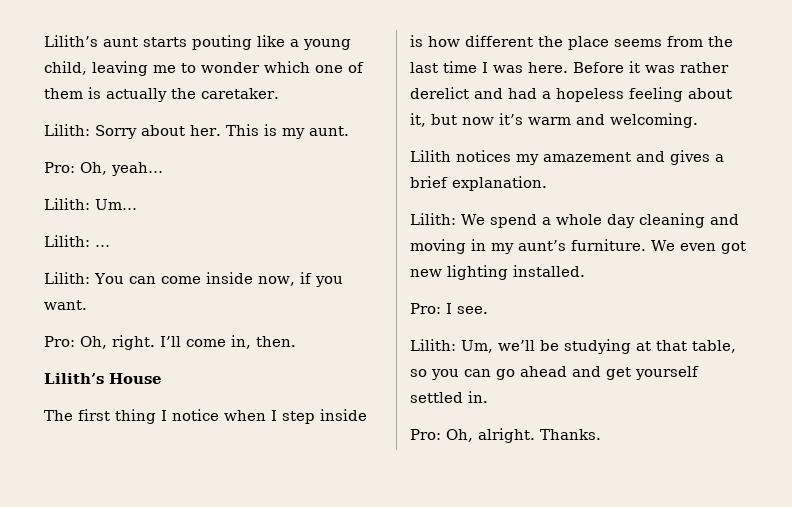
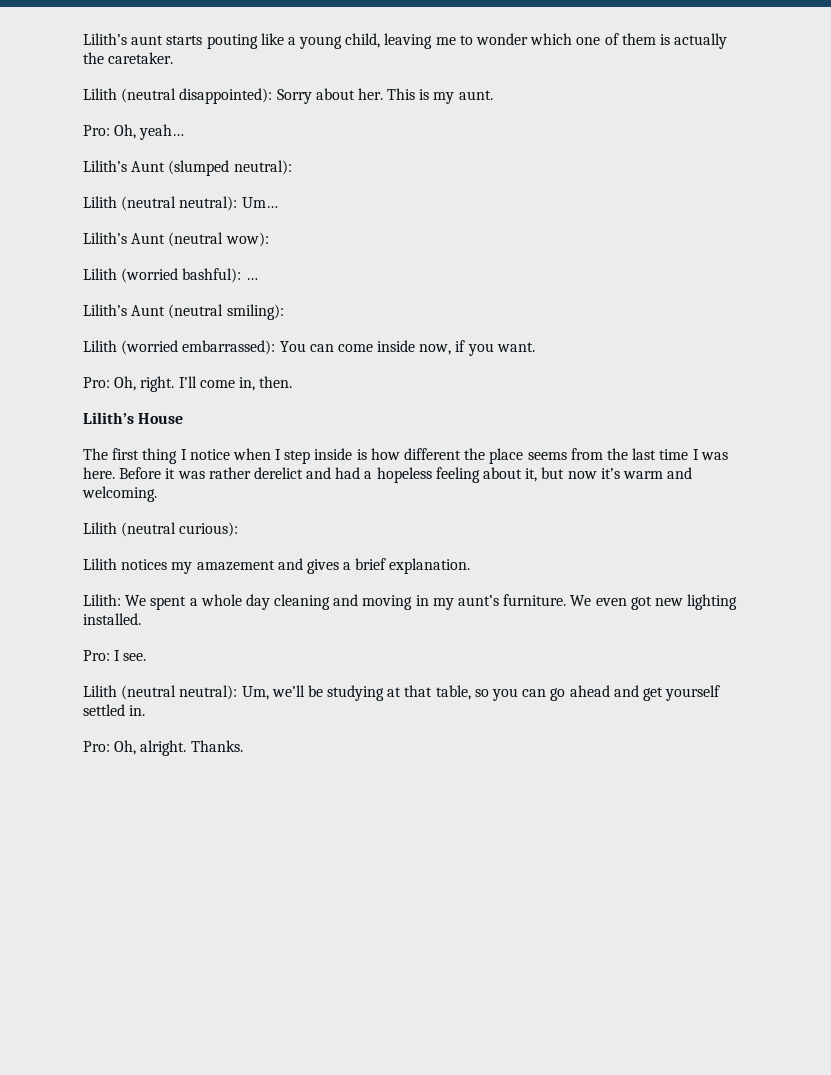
[44,124,90,136] Lilith: -> [83,88,273,104] Lilith (neutral disappointed):
[44,198,137,210] [44,235,110,247] [44,272,90,284] Lilith: Um… // Lilith: … // Lilith: -> [83,160,292,176] [83,196,278,211] [83,232,269,247] [83,268,258,283] [83,304,284,320] [83,340,276,355] Lilith’s Aunt (slumped neutral): // Lilith (neutral neutral): Um… // Lilith’s Aunt (neutral wow): // Lilith (worried bashful): … // Lilith’s Aunt (neutral smiling): // Lilith (worried embarrassed):
(698, 120) none -> [83,522,239,537] // Lilith (neutral curious):
[489,214,537,228] spend -> [150,596,187,610] spent
[410,339,456,351] Lilith: -> [83,685,238,700] Lilith (neutral neutral):

